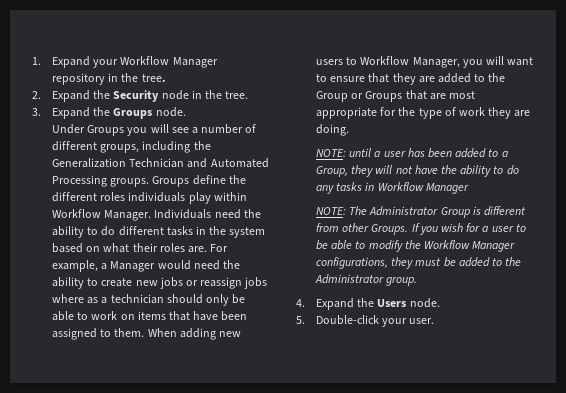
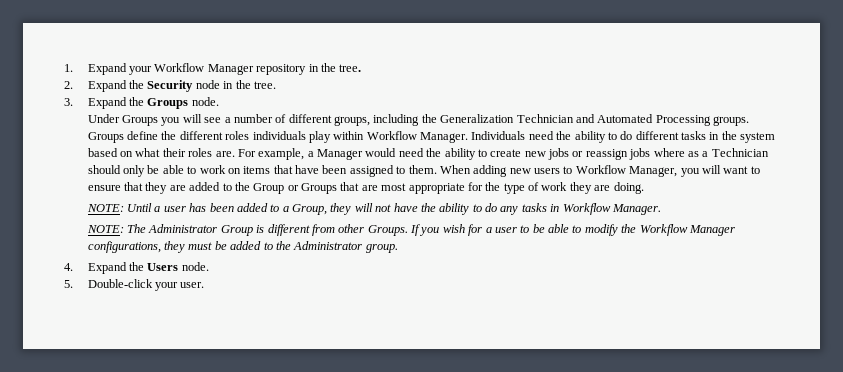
[110,294,164,304] technician -> [711,148,769,157] Technician
[349,148,372,157] until -> [127,203,153,212] Until
[425,183,469,194] Manager -> [611,204,661,215] Manager.

